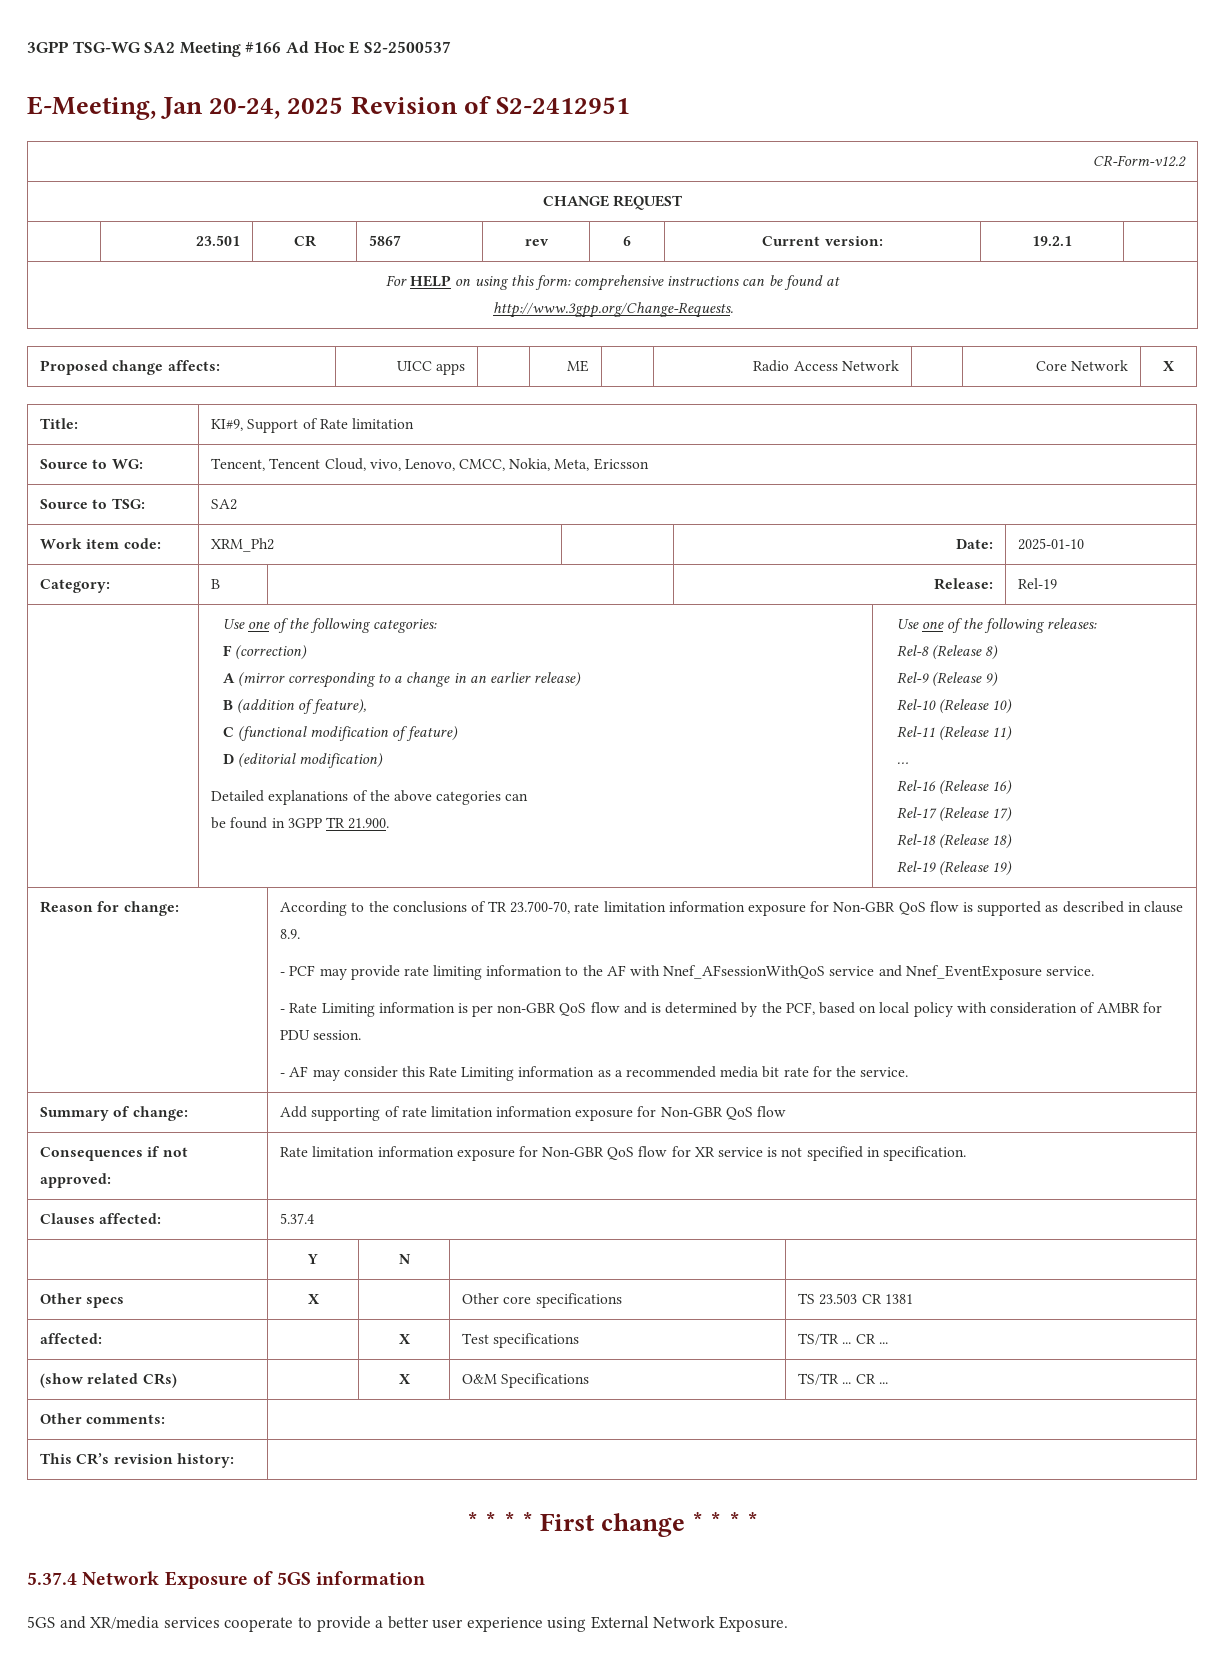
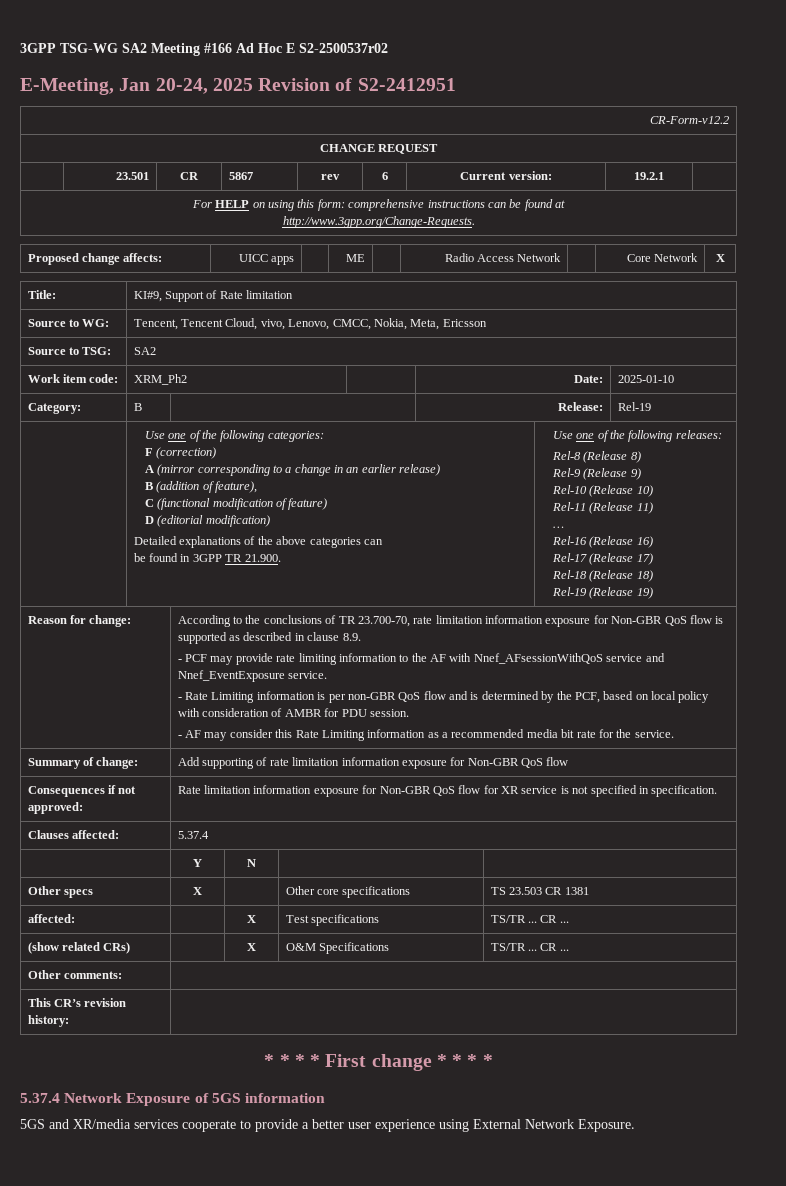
[363,41,451,53] S2-2500537 -> [299,43,388,53] S2-2500537r02

